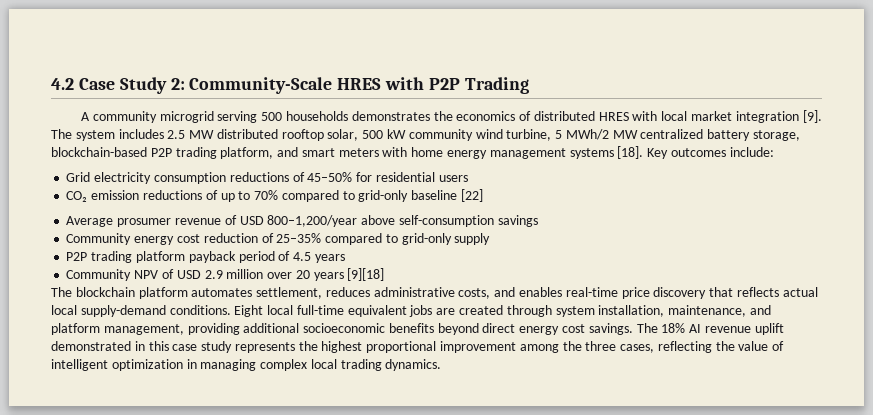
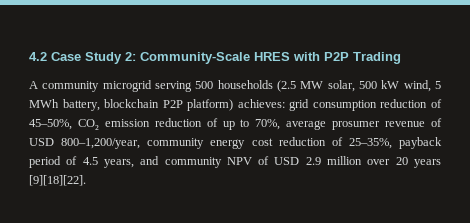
[351,110,822,123] [51,129,801,141] [51,146,774,159] [66,172,468,184] demonstrates the economics of distributed HRES with local market integration [9]. The system includes 2.5 MW distributed rooftop solar, 500 kW community wind turbine, 5 MWh/2 MW centralized battery storage, blockchain-based P2P trading platform, and smart meters with home energy management systems [18]. Key outcomes include: // Grid electricity consumption reductions of 45–50% for residential users // -> [277,80,441,92] [29,99,442,111] [29,119,72,130] (2.5 MW solar, 500 kW wind, 5 MWh battery, blockchain P2P platform) achieves: grid consumption reduction of 45–50%,
[142,190,202,200] reductions -> [154,118,202,127] reduction
[254,189,483,202] [66,215,538,227] [66,233,491,245] [66,251,185,263] 70% compared to grid-only baseline [22] // Average prosumer revenue of USD 800–1,200/year above self-consumption savings // Community energy cost reduction of 25–35% compared to grid-only supply // P2P trading platform -> [255,118,443,130] [29,137,392,149] 70%, average prosumer revenue of USD 800–1,200/year, community energy cost reduction of 25–35%,
[314,254,345,263] [66,269,132,281] years // Community -> [103,156,222,168] years, and community
[347,268,385,281] [51,287,818,299] [51,305,771,317] [51,323,784,335] [51,341,785,353] [51,359,442,371] [9][18] // The blockchain platform automates settlement, reduces administrative costs, and enables real-time price discovery that reflects actual local supply-demand conditions. Eight local full-time equivalent jobs are created through system installation, maintenance, and platform management, providing additional socioeconomic benefits beyond direct energy cost savings. The 18% AI revenue uplift demonstrated in this case study represents the highest proportional improvement among the three cases, reflecting the value of intelligent optimization in managing complex local trading dynamics. -> [29,175,86,186] [9][18][22].

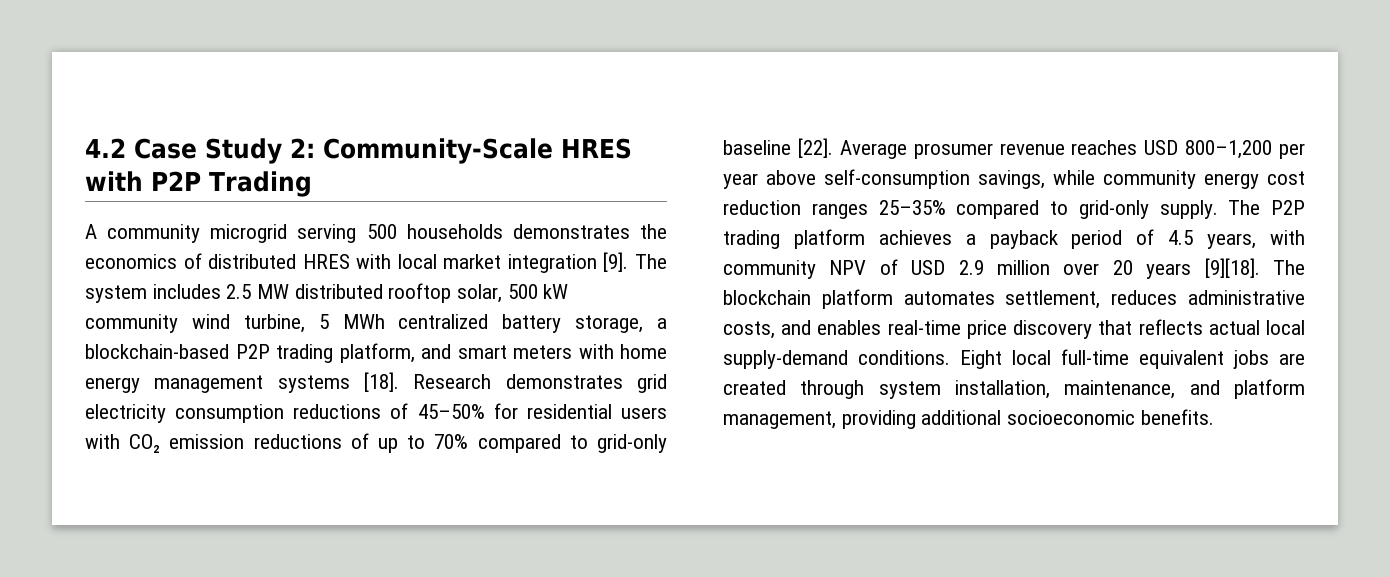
[277,80,441,92] [29,99,442,111] [29,119,72,130] (2.5 MW solar, 500 kW wind, 5 MWh battery, blockchain P2P platform) achieves: grid consumption reduction of 45–50%, -> [512,224,667,239] [85,252,667,273] [85,283,569,303] [85,314,667,333] [85,343,667,363] [85,372,667,393] [85,403,667,423] [85,434,120,449] demonstrates the economics of distributed HRES with local market integration [9]. The system includes 2.5 MW distributed rooftop solar, 500 kW community wind turbine, 5 MWh centralized battery storage, a blockchain-based P2P trading platform, and smart meters with home energy management systems [18]. Research demonstrates grid electricity consumption reductions of 45–50% for residential users with
[154,118,202,127] reduction -> [253,434,342,449] reductions
[255,118,443,130] [29,137,392,149] 70%, average prosumer revenue of USD 800–1,200/year, community energy cost reduction of 25–35%, -> [434,434,667,453] [723,138,1305,159] [723,169,1305,189] [723,200,1305,219] [723,229,976,249] 70% compared to grid-only baseline [22]. Average prosumer revenue reaches USD 800–1,200 per year above self-consumption savings, while community energy cost reduction ranges 25–35% compared to grid-only supply. The P2P trading platform achieves a
[140,156,160,165] and -> [1270,230,1305,245] with
[29,175,86,186] [9][18][22]. -> [1204,258,1305,278] [723,289,1305,309] [723,319,1305,339] [723,349,1305,369] [723,379,1305,399] [723,409,1214,429] [9][18]. The blockchain platform automates settlement, reduces administrative costs, and enables real-time price discovery that reflects actual local supply-demand conditions. Eight local full-time equivalent jobs are created through system installation, maintenance, and platform management, providing additional socioeconomic benefits.

